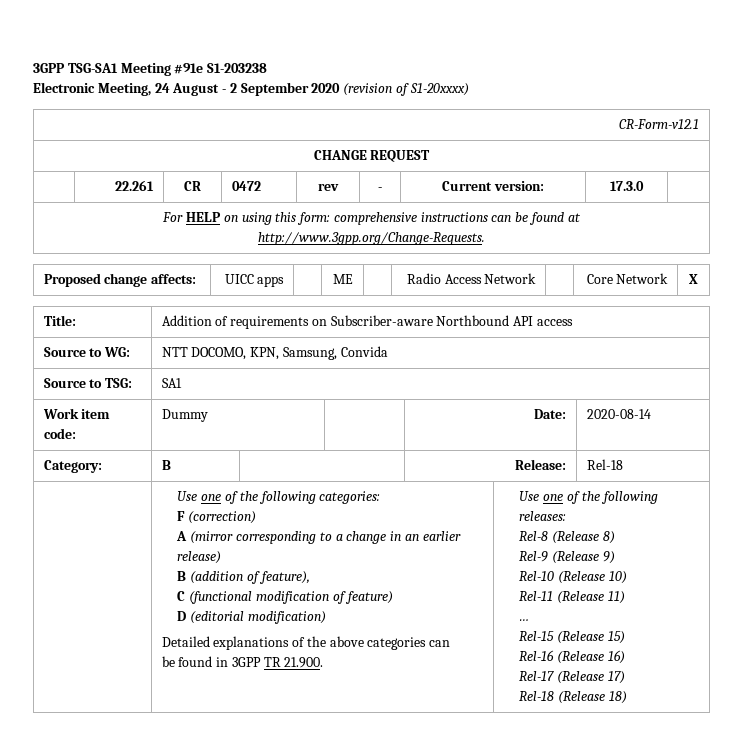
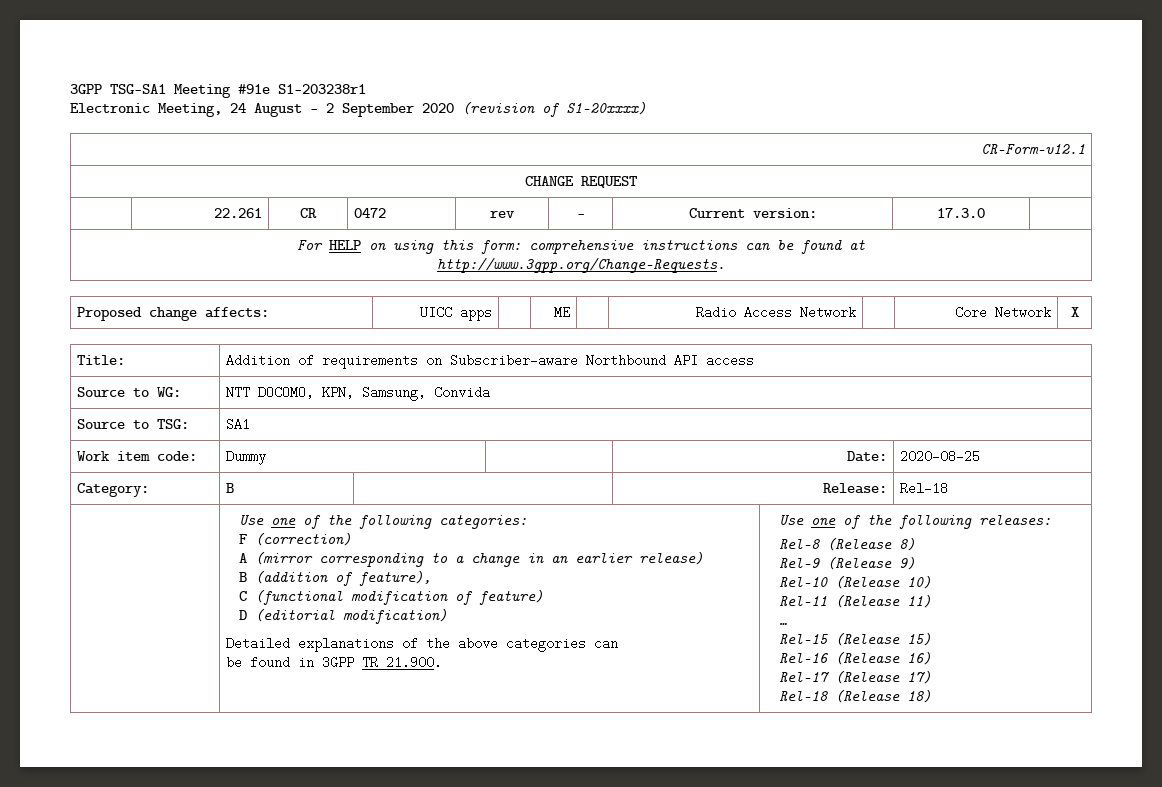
[207,63,268,73] S1-203238 -> [278,84,366,94] S1-203238r1
[586,409,651,419] 2020-08-14 -> [899,450,980,463] 2020-08-25

